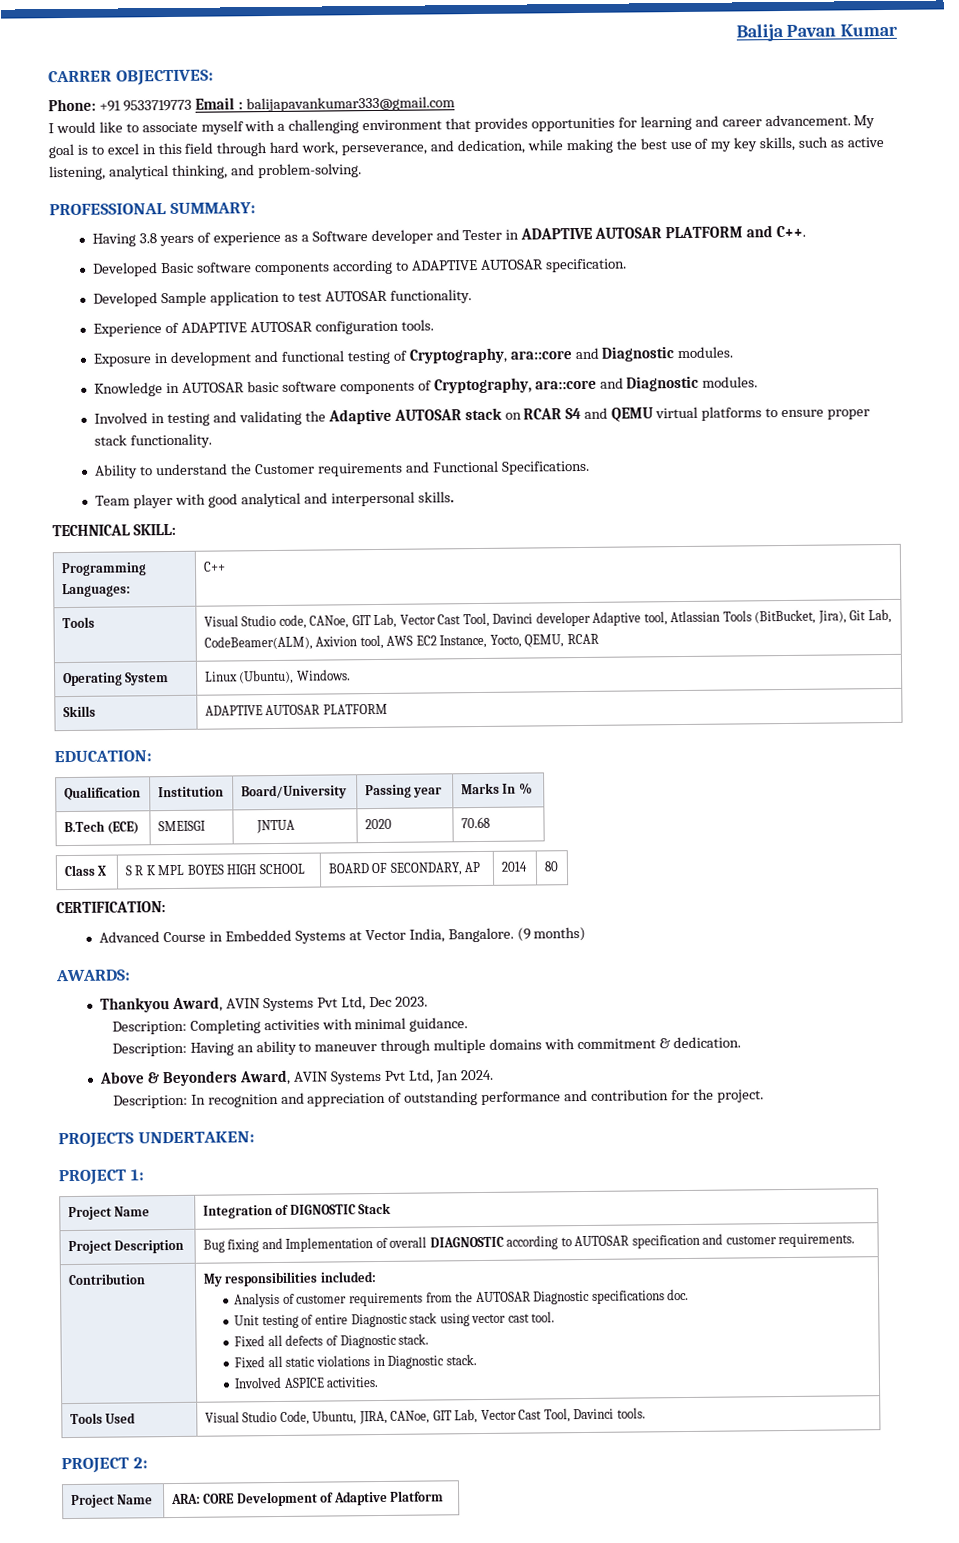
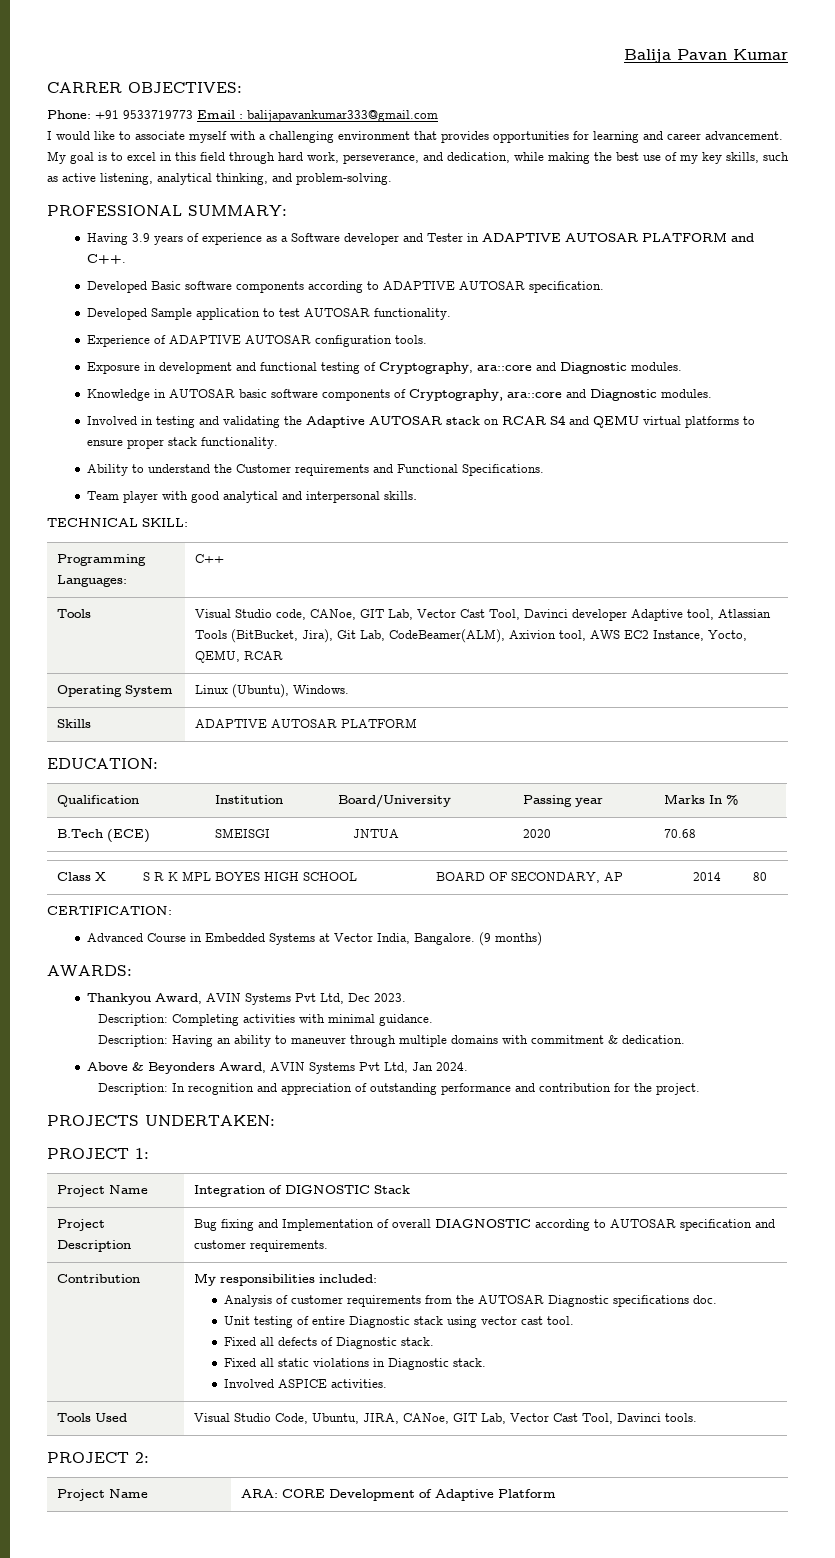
[139,233,158,244] 3.8 -> [131,233,150,242] 3.9

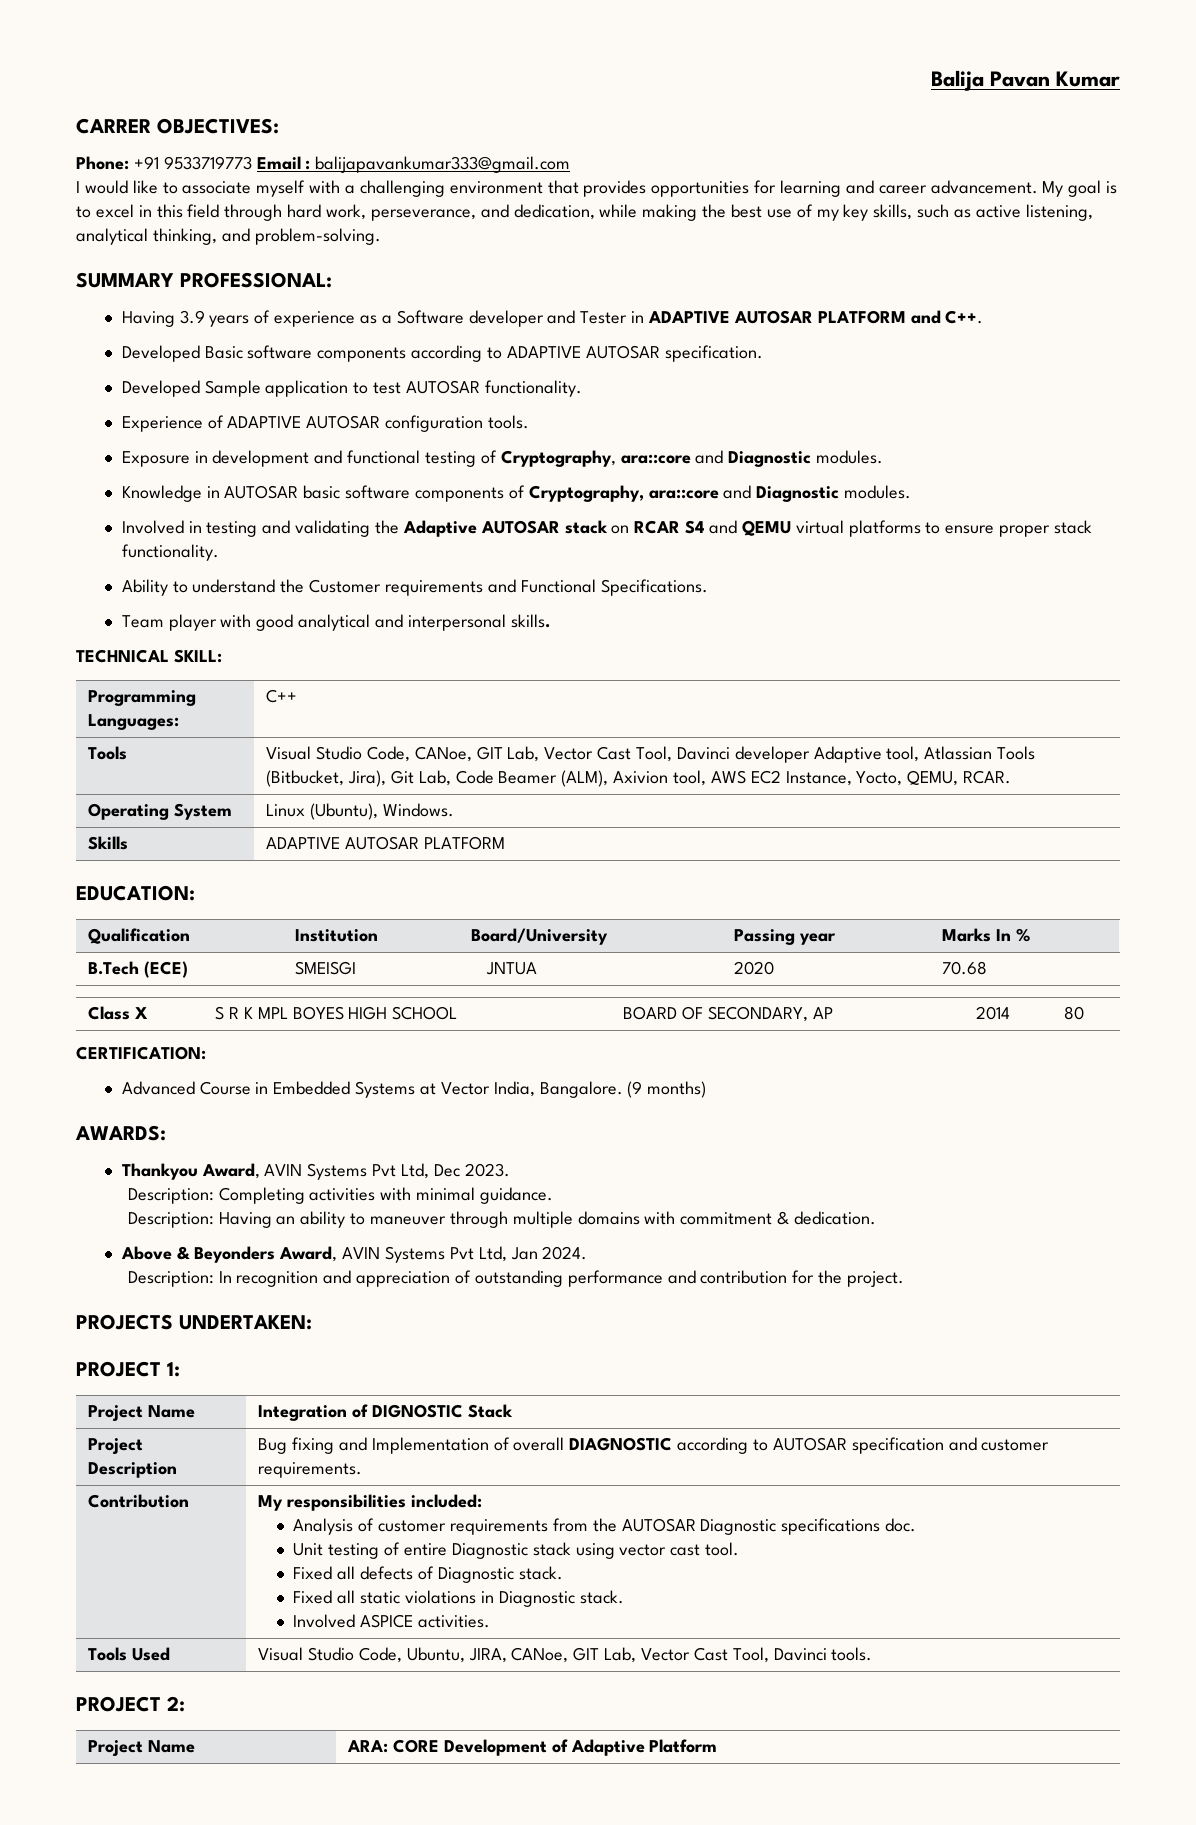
[47,205,287,216] PROFESSIONAL SUMMARY: -> [76,272,332,288] SUMMARY PROFESSIONAL:
[276,609,307,620] code, -> [366,746,410,762] Code,
[231,629,299,643] (BitBucket, -> [266,770,345,787] (Bitbucket,
[389,629,506,643] CodeBeamer(ALM), -> [455,770,609,787] Code Beamer (ALM),
[244,651,284,660] RCAR -> [963,770,1012,784] RCAR.

